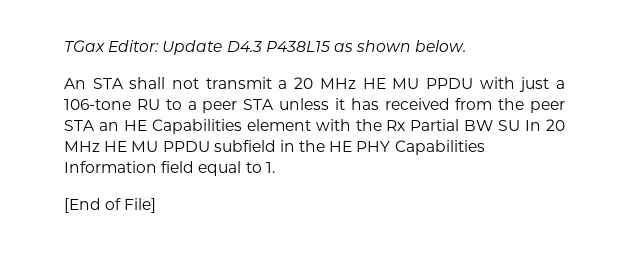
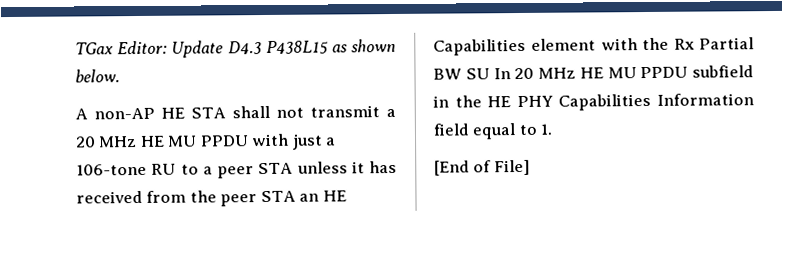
[64,78,86,89] An -> [75,107,186,120] A non-AP HE

